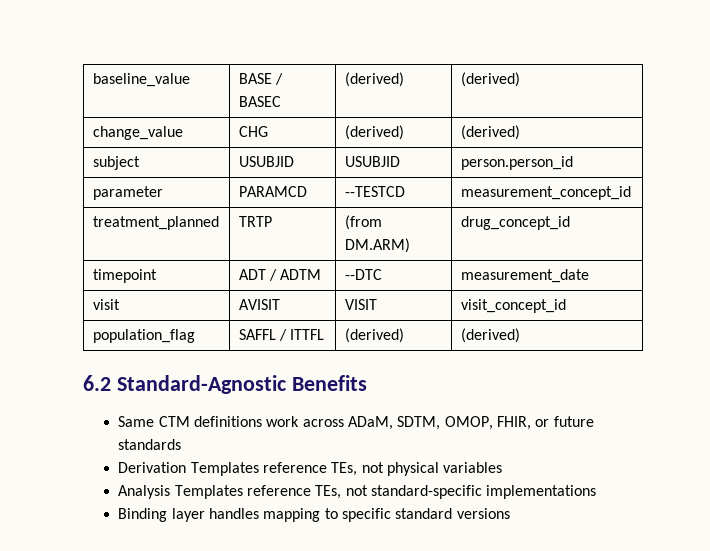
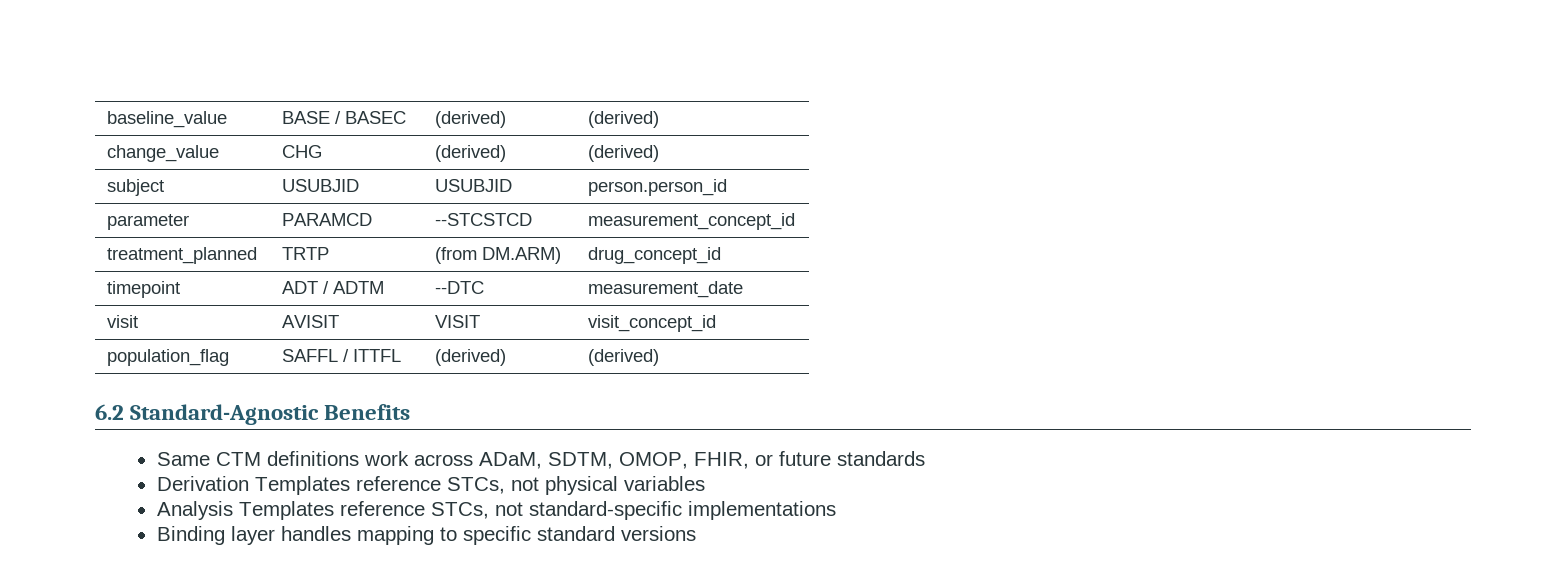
[344,186,405,197] --TESTCD -> [435,213,533,226] --STCSTCD
[331,462,358,476] TEs, -> [446,477,505,494] STCs,
[315,485,342,499] TEs, -> [430,502,489,519] STCs,

